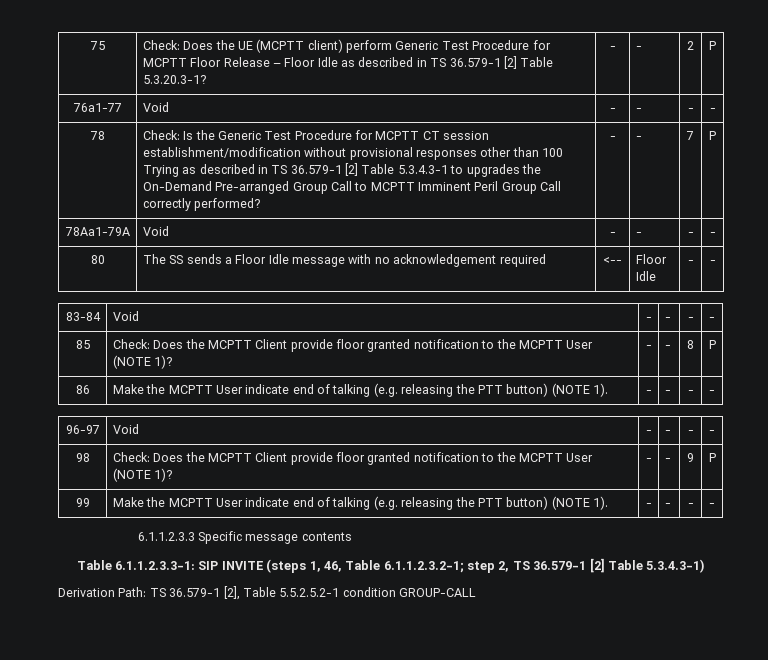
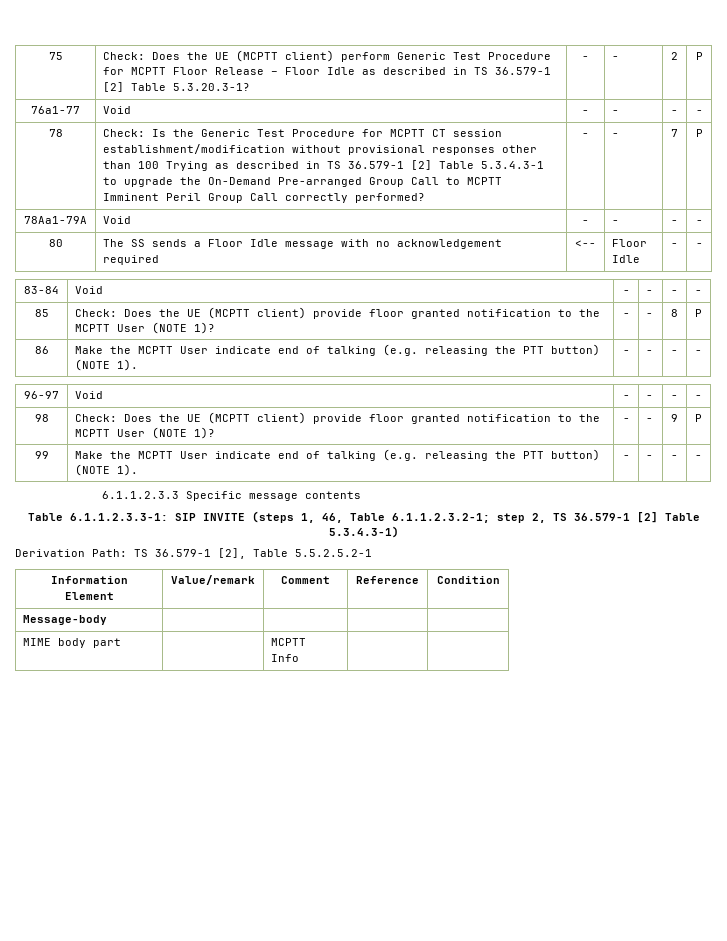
[466,164,520,177] upgrades -> [124,177,174,187] upgrade
[207,339,288,349] MCPTT Client -> [187,307,307,319] UE (MCPTT client)
[207,452,288,462] MCPTT Client -> [187,412,307,424] UE (MCPTT client)
[342,587,476,597] condition GROUP-CALL -> [50,576,128,584] [64,592,114,600] [171,575,255,585] [281,576,330,584] [356,576,419,584] [436,576,500,584] [23,615,108,625] [23,638,122,648] [271,638,307,646] [271,654,300,662] // Information Element | Value/remark | Comment | Reference | Condition // Message-body | | | | // MIME body part | | MCPTT Info | |

